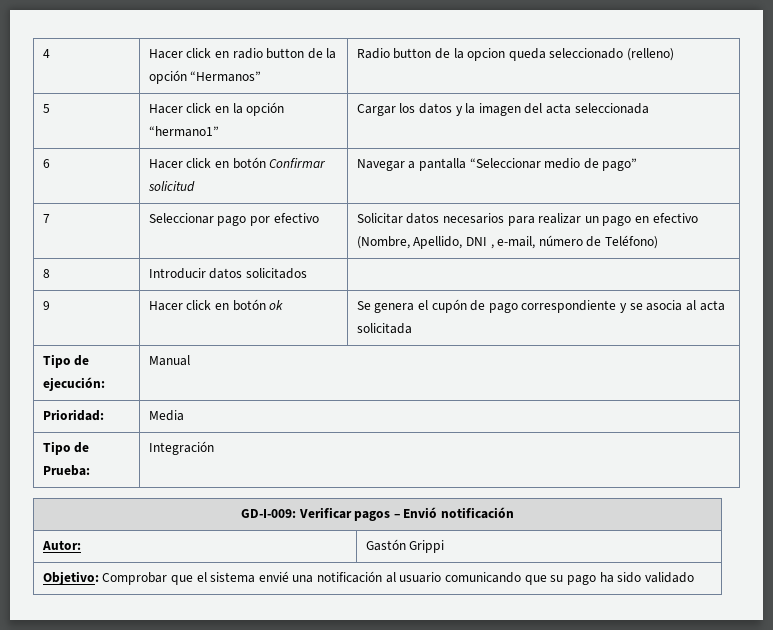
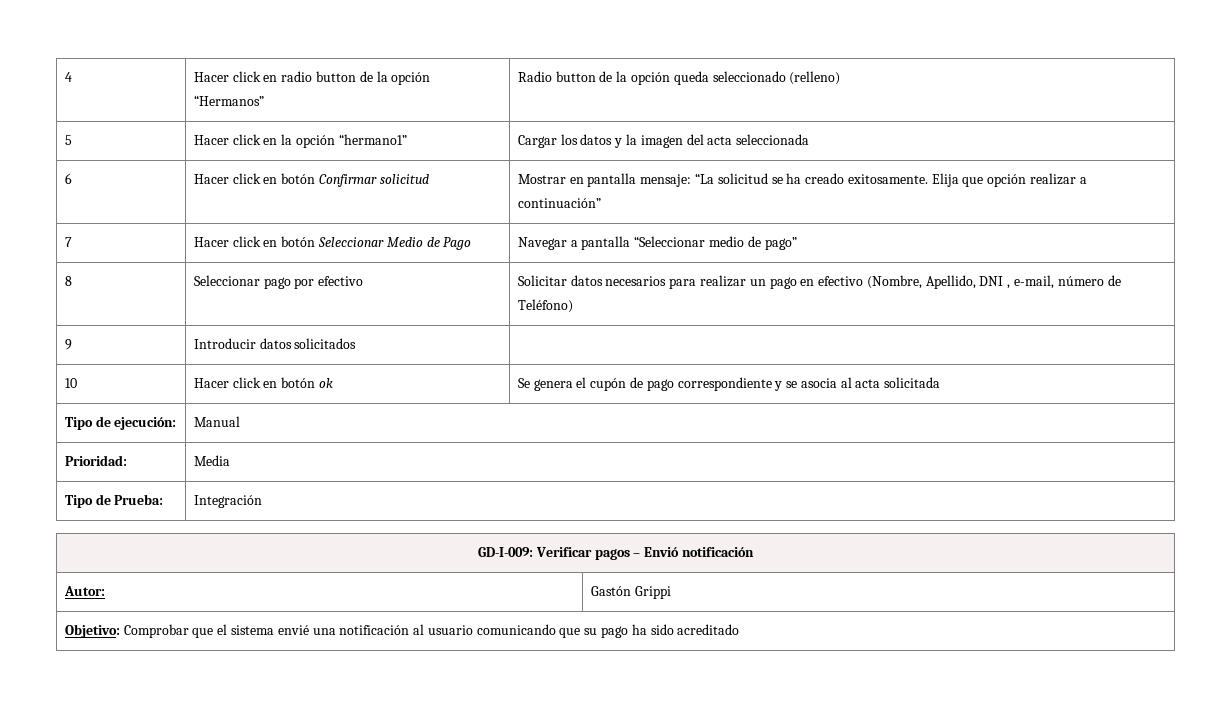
[467,48,506,61] opcion -> [631,72,671,85] opción
(195, 186) none -> [517,173,1087,187] [517,198,601,208] [64,237,72,247] [193,236,472,250] | Mostrar en pantalla mensaje: “La solicitud se ha creado exitosamente. Elija que opción realizar a continuación” // 7 | Hacer click en botón Seleccionar Medio de Pago
[42,214,50,223] 7 -> [64,276,72,286] 8
[42,269,50,278] 8 -> [64,339,72,350] 9
[42,301,50,310] 9 -> [64,378,77,388] 10
[644,572,694,583] validado -> [677,624,740,635] acreditado

